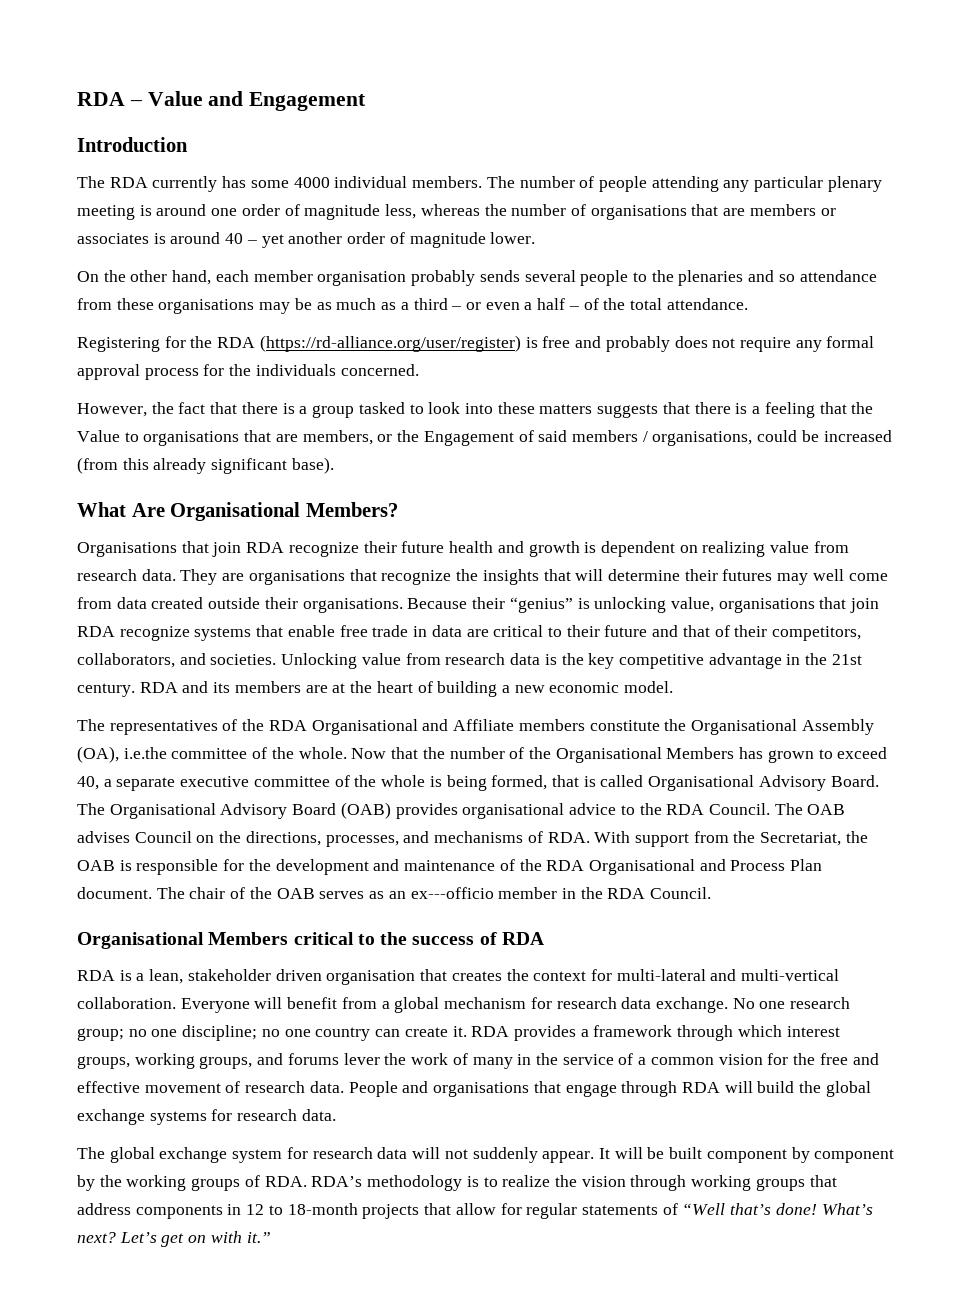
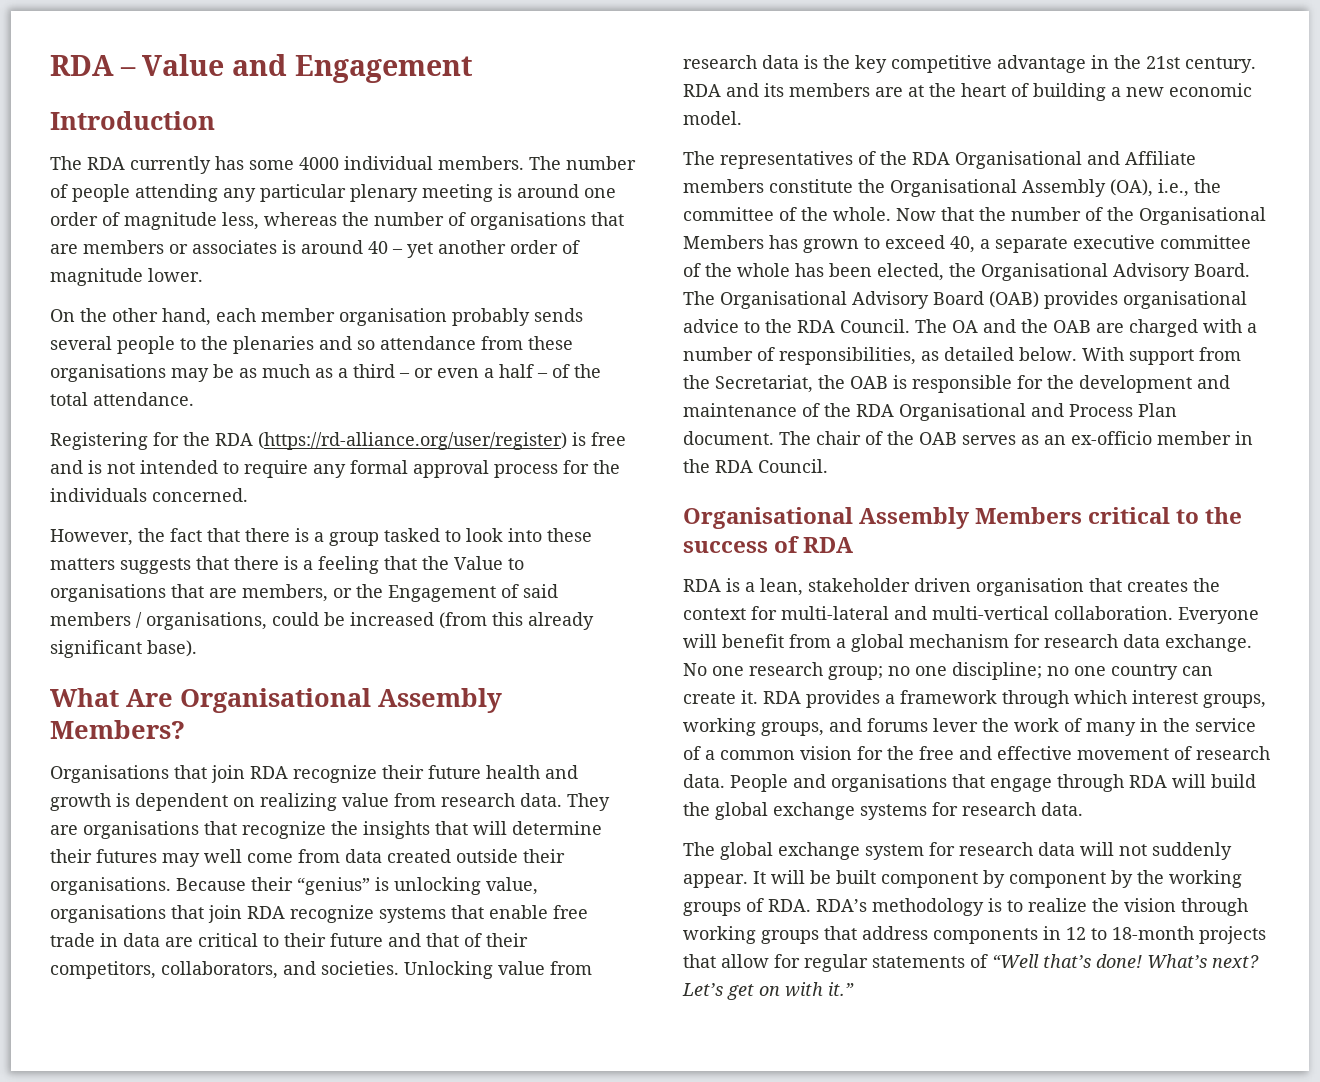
[605,336,736,352] probably does not -> [88,460,239,474] is not intended to
(301, 511) none -> [378,688,502,713] Assembly
[123,747,167,759] i.e.the -> [1158,179,1221,197] i.e., the
[429,775,644,791] is being formed, that is called -> [795,263,976,281] has been elected, the
[807,804,846,815] [77,831,590,847] OAB advises Council on the directions, processes, and mechanisms of RDA. -> [952,319,1257,337] [683,347,1077,365] OA and the OAB are charged with a number of responsibilities, as detailed below.
[410,887,494,899] ex--‐officio -> [1071,431,1152,445] ex-officio
(204, 940) none -> [859,507,971,529] Assembly

